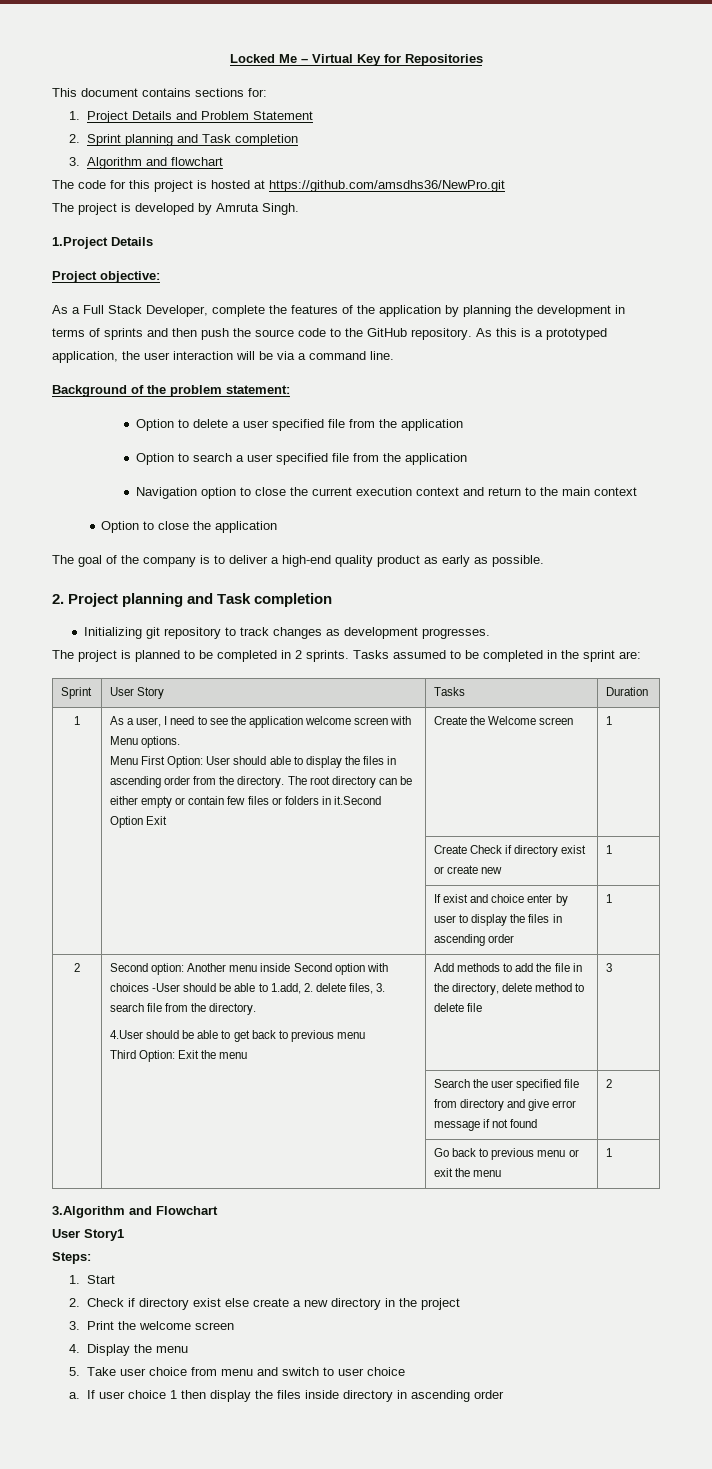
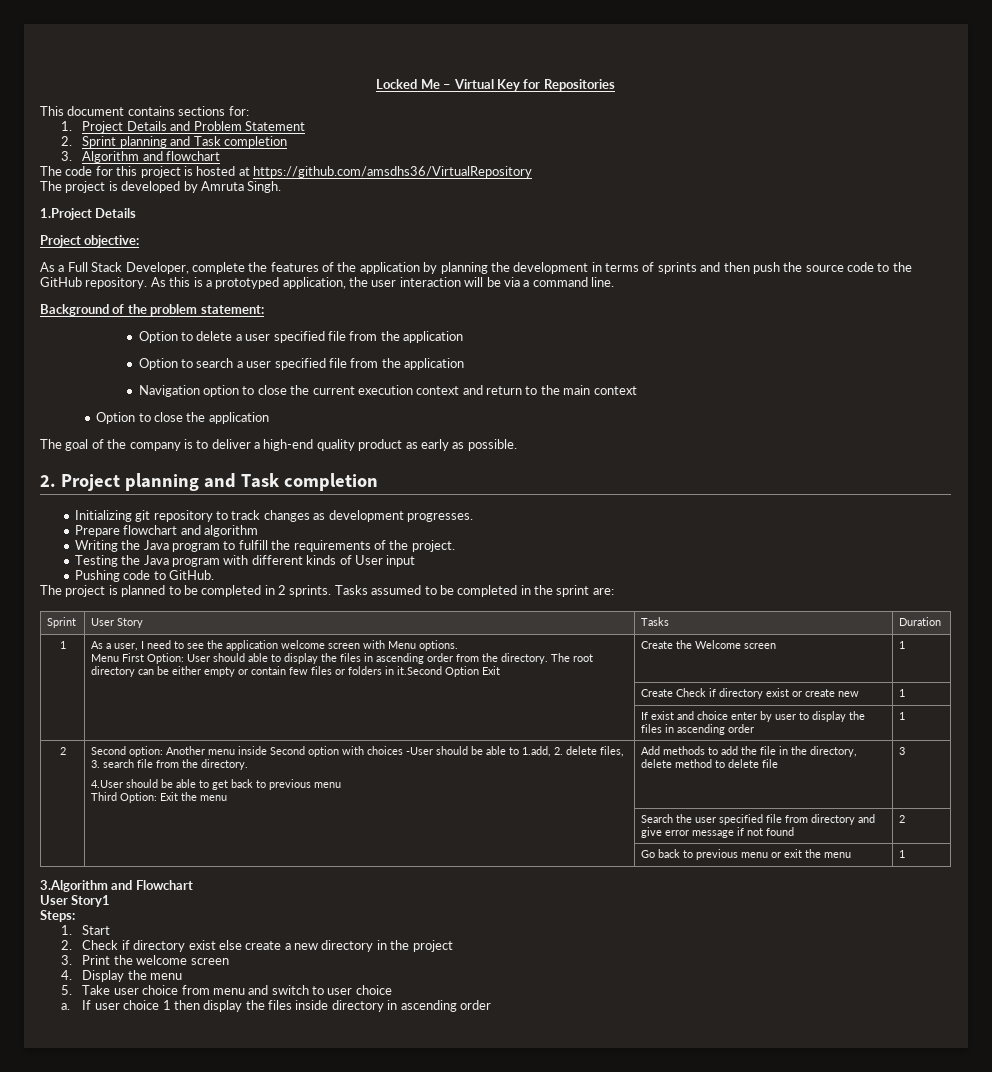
[269,180,505,192] https://github.com/amsdhs36/NewPro.git -> [253,166,532,178] https://github.com/amsdhs36/VirtualRepository
(490, 633) none -> [74,525,259,537] [74,540,455,552] [74,555,416,567] [74,570,215,582] // Prepare flowchart and algorithm // Writing the Java program to fulfill the requirements of the project. // Testing the Java program with different kinds of User input // Pushing code to GitHub.

